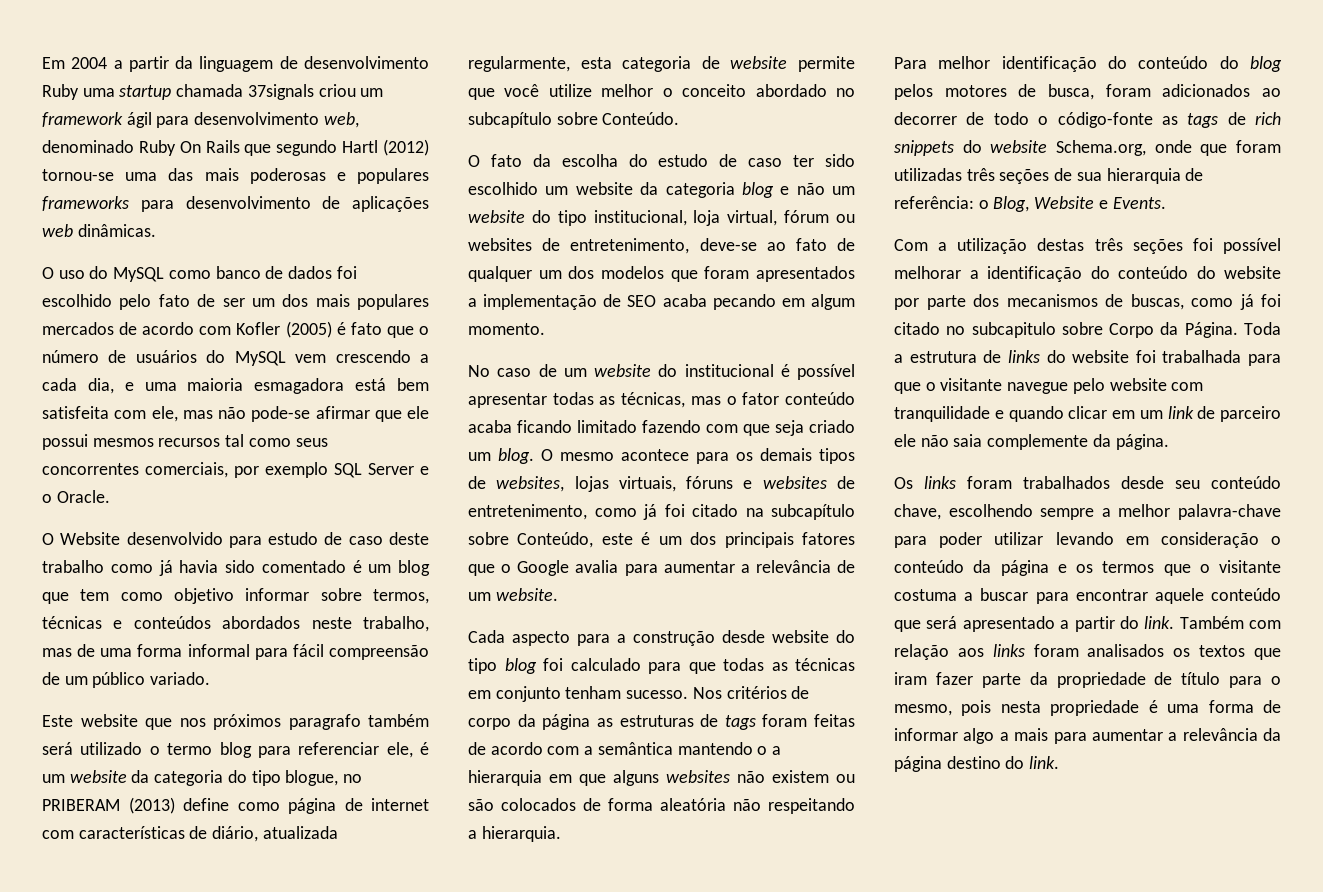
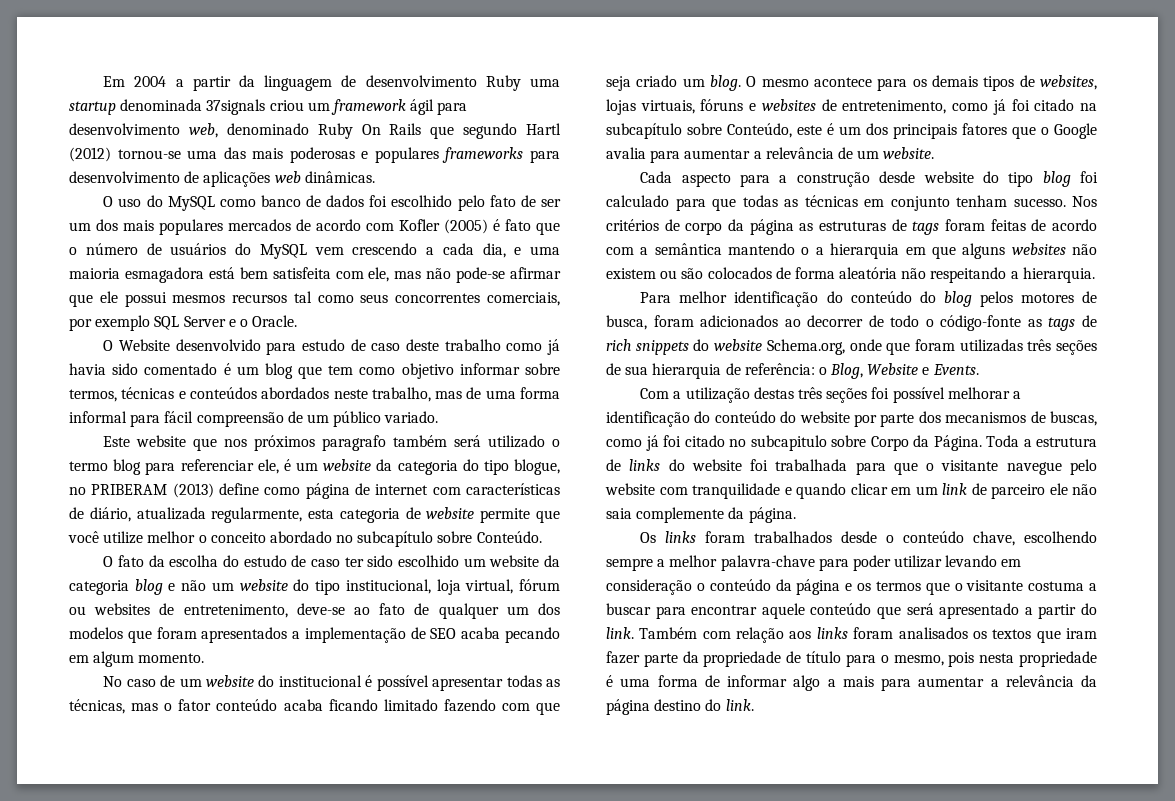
[176,84,244,97] chamada -> [120,99,203,111] denominada
[1175,480,1200,489] seu -> [886,535,895,543] o

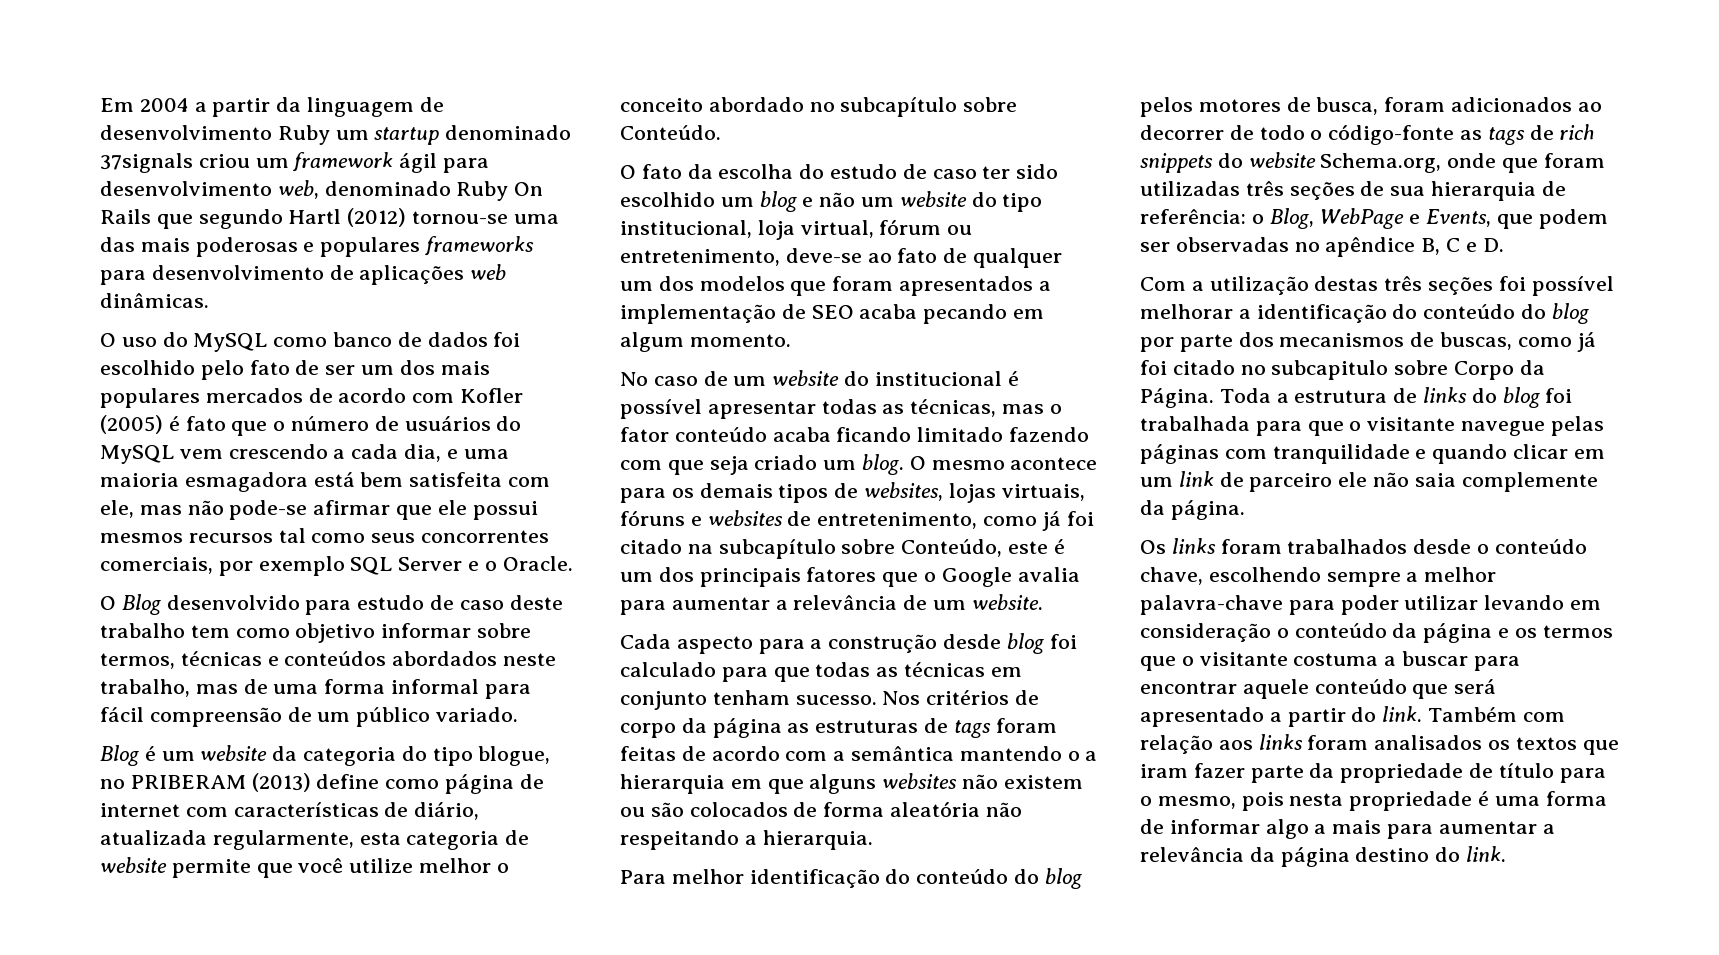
[529,78,560,87] [69,99,203,115] uma startup denominada -> [335,125,572,145] um startup denominado
[118,339,170,351] Website -> [121,594,161,615] Blog
[506,339,560,355] [69,363,323,379] como já havia sido comentado é um blog que -> (185, 630) none
[103,435,561,451] [69,459,279,475] Este website que nos próximos paragrafo também será utilizado o termo blog para referenciar ele, -> [100,745,139,766] Blog
[489,555,560,567] [69,580,129,595] website da categoria -> (754, 202) none
[94,603,175,615] websites de -> (973, 230) none
[923,171,1034,187] website do tipo -> (1002, 641) none
[867,363,979,375] Website e Events. -> [1319,208,1608,229] [1140,237,1504,257] WebPage e Events, que podem ser observadas no apêndice B, C e D.
[799,411,850,423] website -> [1551,303,1589,324] blog
[691,459,742,471] website -> [1502,387,1540,408] blog
[1070,459,1097,475] [605,483,655,495] pelo website -> [1550,416,1604,436] [1140,444,1219,464] pelas páginas

